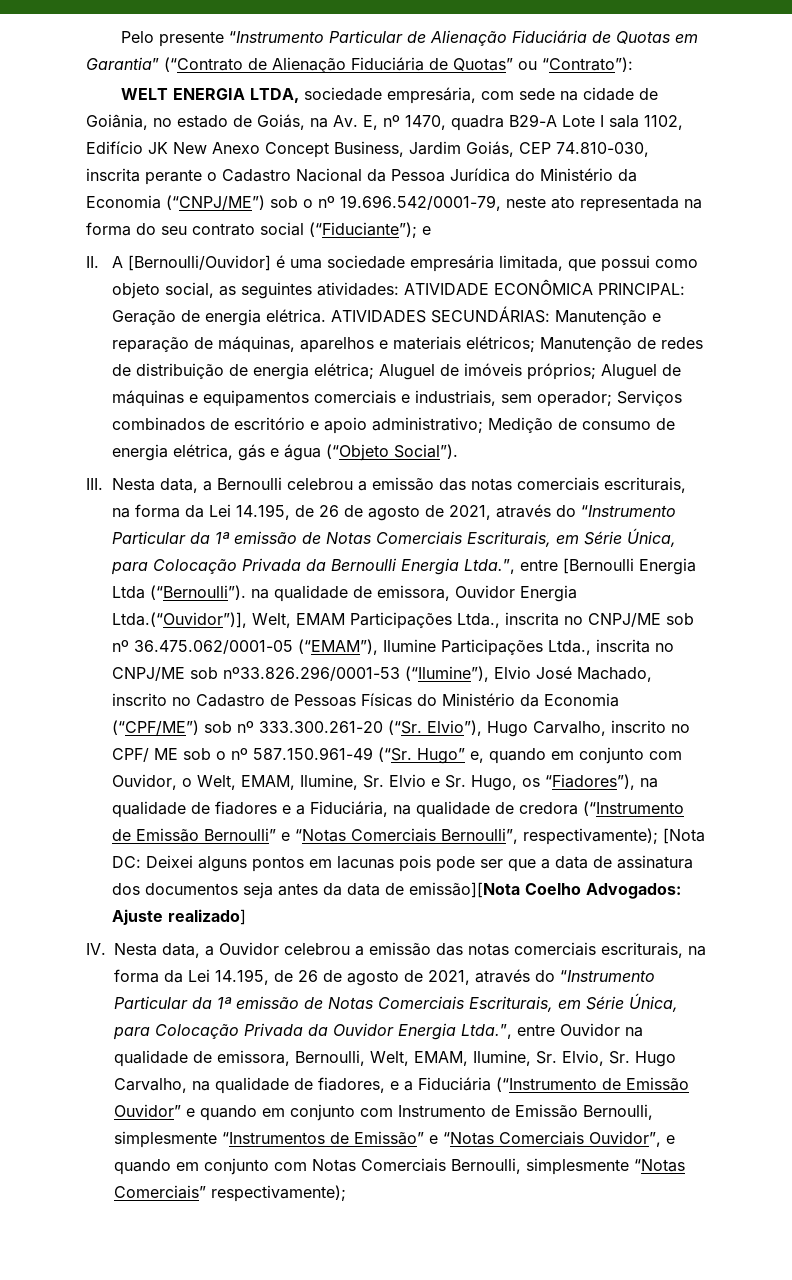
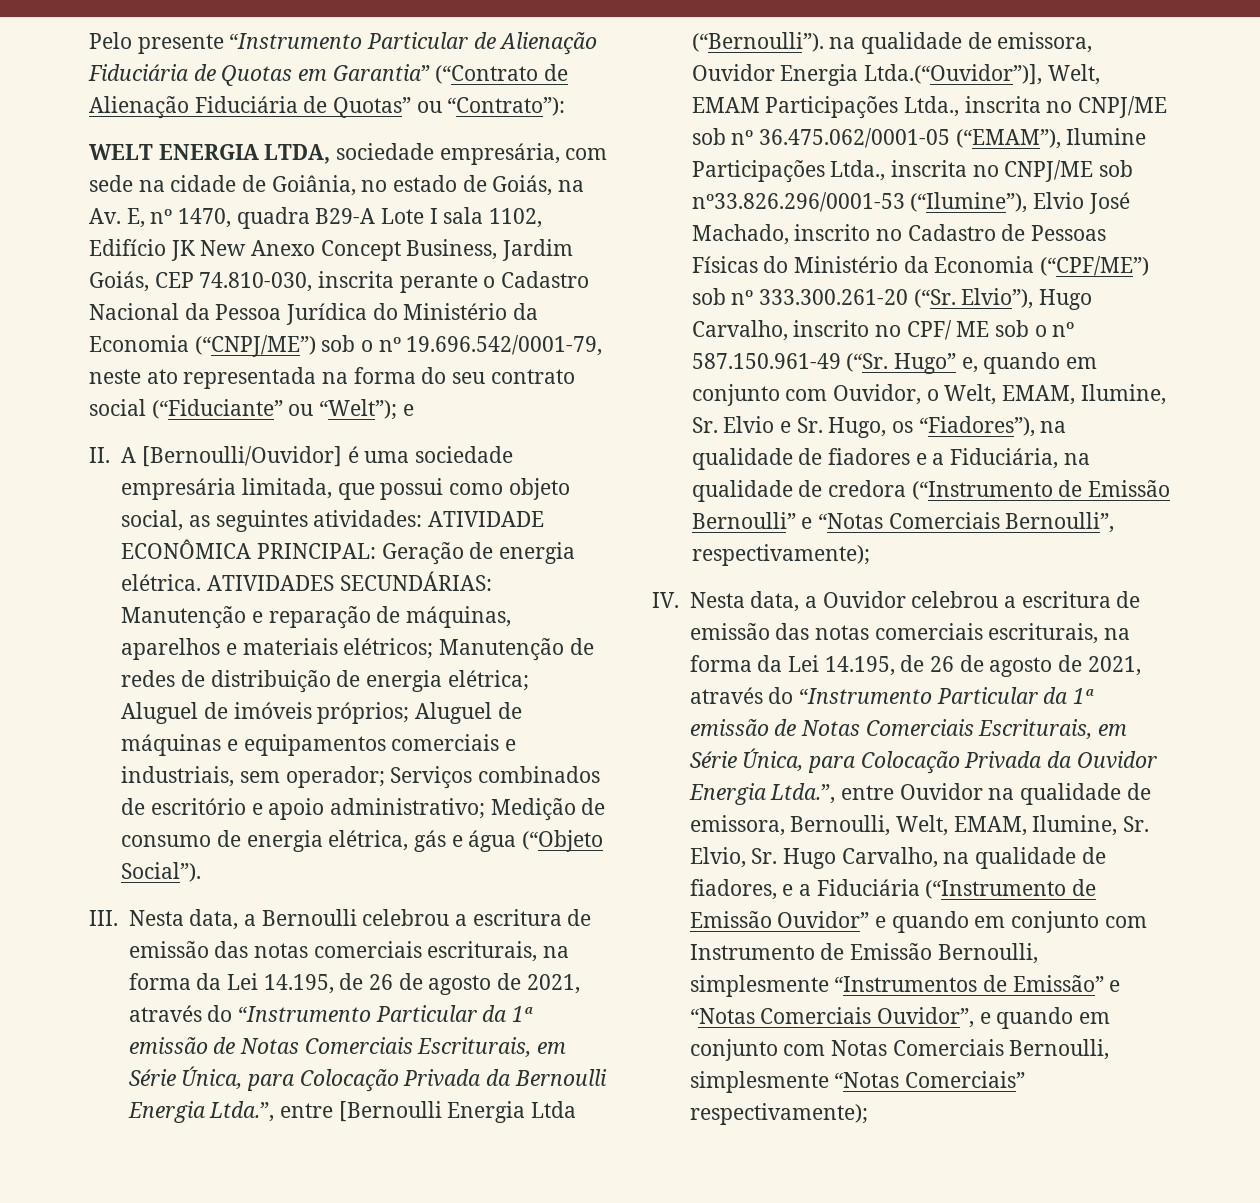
[309,222,417,238] (“Fiduciante”); -> [151,399,398,420] (“Fiduciante” ou “Welt”);
(367, 486) none -> [472,909,592,926] escritura de
[662,828,705,844] [111,855,693,872] [111,882,681,899] [111,909,246,925] [Nota DC: Deixei alguns pontos em lacunas pois pode ser que a data de assinatura dos documentos seja antes da data de emissão][Nota Coelho Advogados: Ajuste realizado] -> (870, 555) none
(364, 951) none -> [1021,591,1141,608] escritura de

